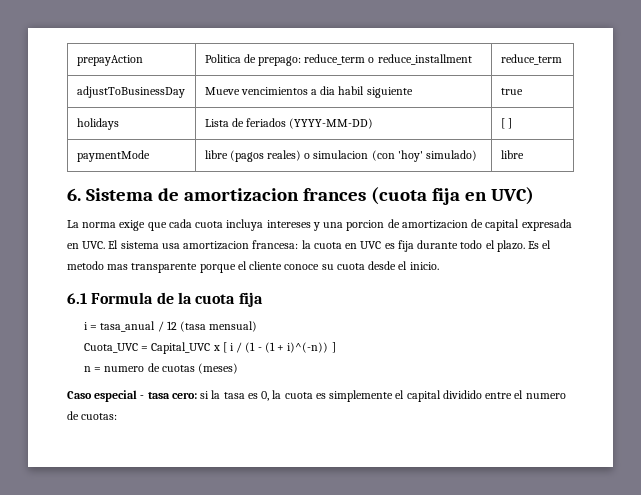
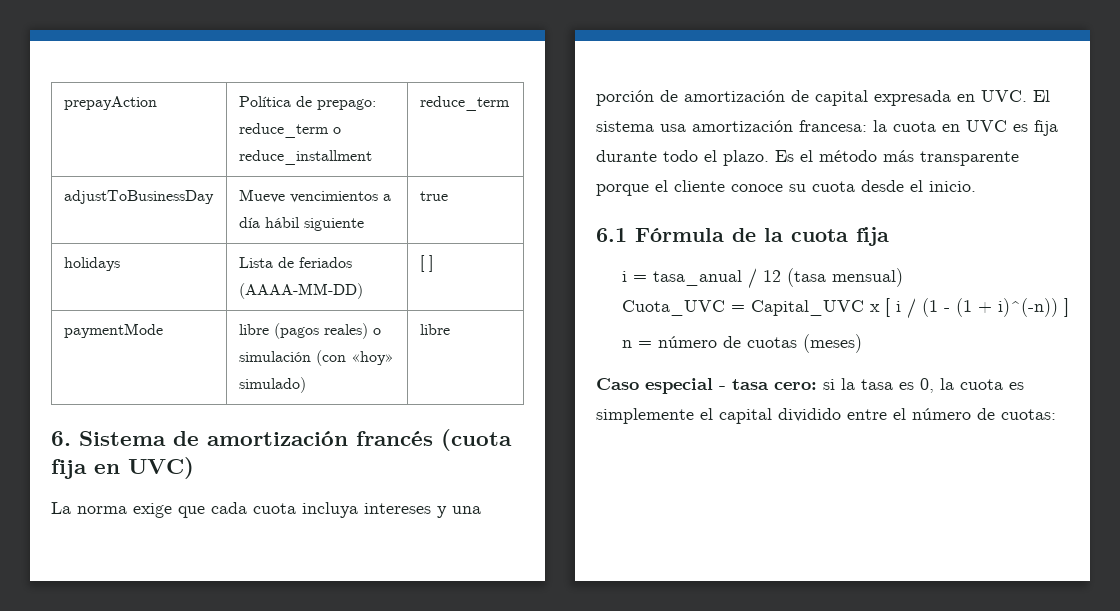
[204,54,241,63] Politica -> [238,96,291,107] Política
[320,86,365,95] dia habil -> [238,217,300,228] día hábil
[289,118,374,129] (YYYY-MM-DD) -> [238,283,363,299] (AAAA-MM-DD)
[313,150,423,162] simulacion (con 'hoy' -> [238,350,394,366] simulación (con «hoy»
[183,188,366,201] amortizacion frances -> [207,431,433,446] amortización francés
[346,219,468,231] porcion de amortizacion -> [596,90,785,106] porción de amortización
[183,241,250,250] amortizacion -> [692,120,793,132] amortización
[67,261,129,270] metodo mas -> [819,150,914,162] método más
[91,292,154,304] Formula -> [635,228,724,242] Fórmula
[104,366,145,372] numero -> [657,336,717,348] número
[525,393,566,399] numero -> [912,408,971,420] número

